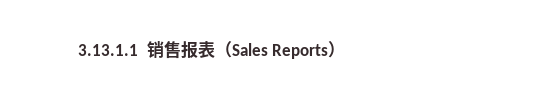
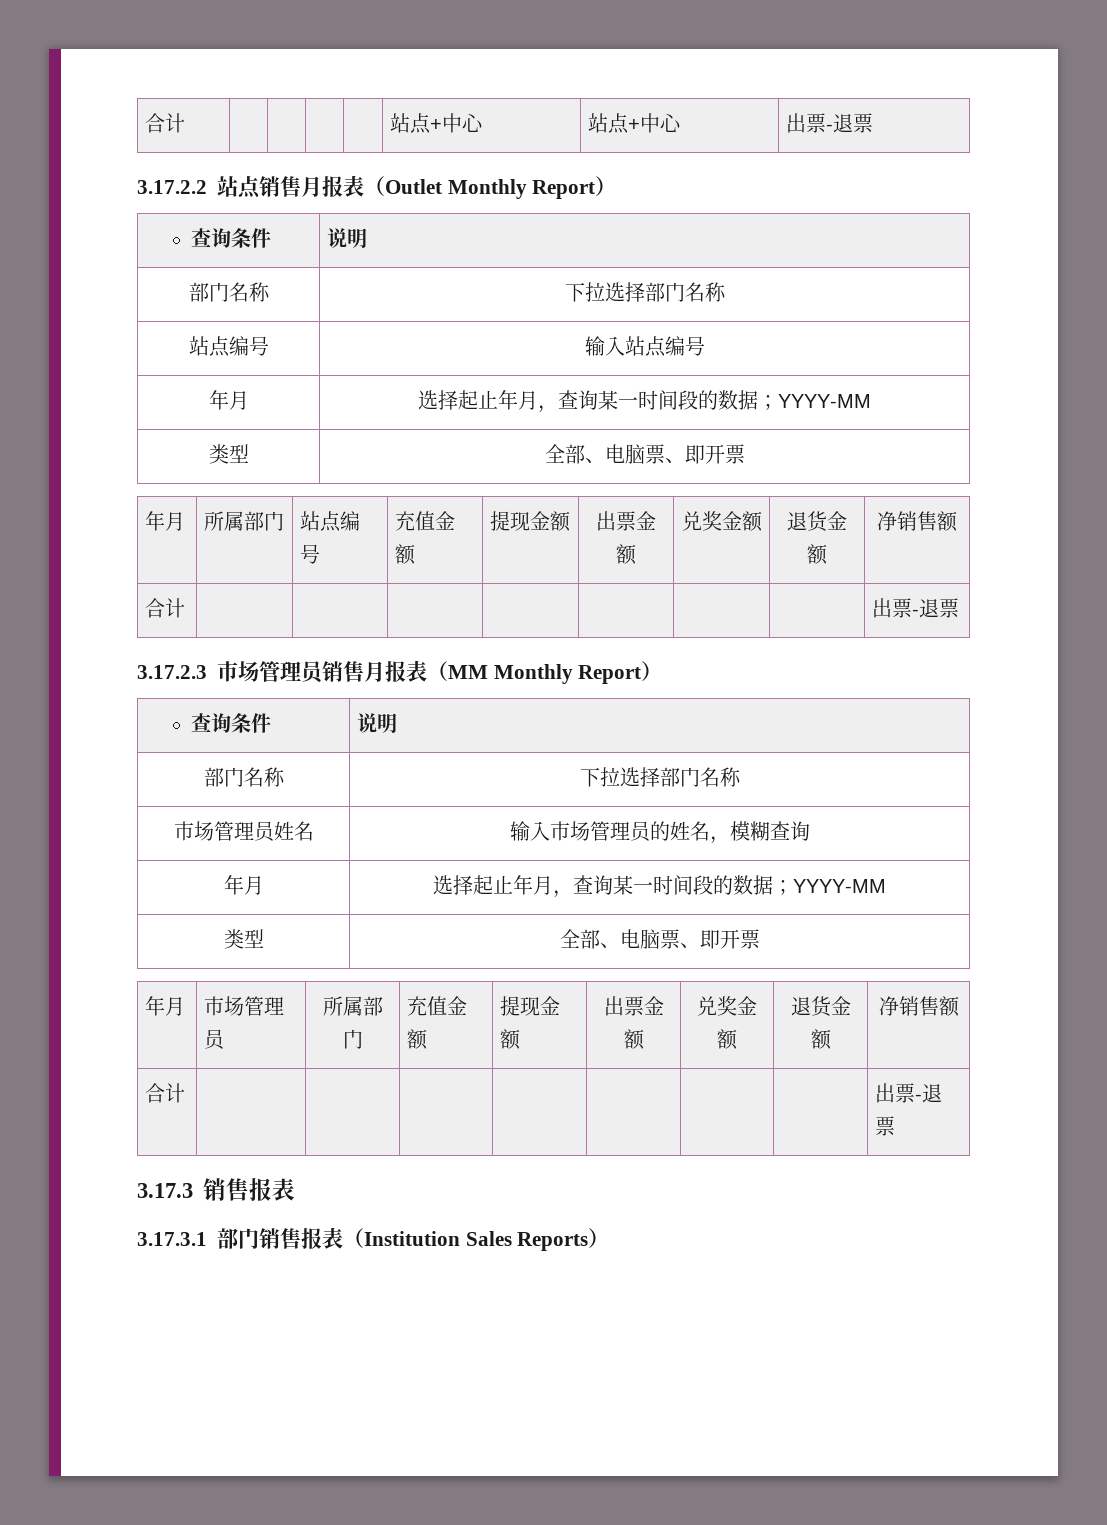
[78,41,232,59] 3.13.1.1销售报表（ -> [145,113,186,133] [390,113,485,134] [588,113,683,134] [786,113,874,133] [137,175,617,199] [190,228,271,248] [327,228,368,248] [188,282,270,302] [564,282,726,302] [188,336,269,357] [584,336,705,357] [208,390,249,410] [418,390,871,413] [208,444,249,464] [544,444,745,464] [145,511,186,531] [204,511,285,531] [300,511,361,532] [300,544,321,564] [395,511,456,531] [395,544,417,565] [490,511,572,532] [596,511,656,531] [616,544,637,565] [681,511,763,532] [787,511,847,532] [807,544,828,565] [877,511,958,532] [145,598,186,618] [872,598,960,618] [137,660,663,684] [190,713,271,733] [357,713,398,733] [203,767,285,787] [579,767,741,787] [173,821,314,842] [509,821,810,844] [223,875,264,895] [433,875,886,898] [223,929,264,949] [559,929,760,949] [145,996,186,1016] [204,996,285,1016] [204,1029,227,1050] [322,996,383,1016] [342,1029,363,1049] [407,996,468,1016] [407,1029,429,1050] [500,996,561,1016] [500,1029,522,1050] [603,996,664,1016] [623,1029,645,1050] [697,996,757,1016] [717,1029,738,1050] [790,996,851,1017] [810,1029,832,1050] [878,996,960,1017] [145,1083,186,1103] [875,1083,943,1103] [875,1116,896,1136] [137,1178,295,1201] [137,1227,460,1249] 合计 | | | | | 站点+中心 | 站点+中心 | 出票-退票 // 3.17.2.2站点销售月报表（Outlet Monthly Report） // 查询条件 | 说明 // 部门名称 | 下拉选择部门名称 // 站点编号 | 输入站点编号 // 年月 | 选择起止年月，查询某一时间段的数据；YYYY-MM // 类型 | 全部、电脑票、即开票 // 年月 | 所属部门 | 站点编号 | 充值金额 | 提现金额 | 出票金额 | 兑奖金额 | 退货金额 | 净销售额 // 合计 | | | | | | | | 出票-退票 // 3.17.2.3市场管理员销售月报表（MM Monthly Report） // 查询条件 | 说明 // 部门名称 | 下拉选择部门名称 // 市场管理员姓名 | 输入市场管理员的姓名，模糊查询 // 年月 | 选择起止年月，查询某一时间段的数据；YYYY-MM // 类型 | 全部、电脑票、即开票 // 年月 | 市场管理员 | 所属部门 | 充值金额 | 提现金额 | 出票金额 | 兑奖金额 | 退货金额 | 净销售额 // 合计 | | | | | | | | 出票-退票 // 3.17.3销售报表 // 3.17.3.1部门销售报表（Institution

